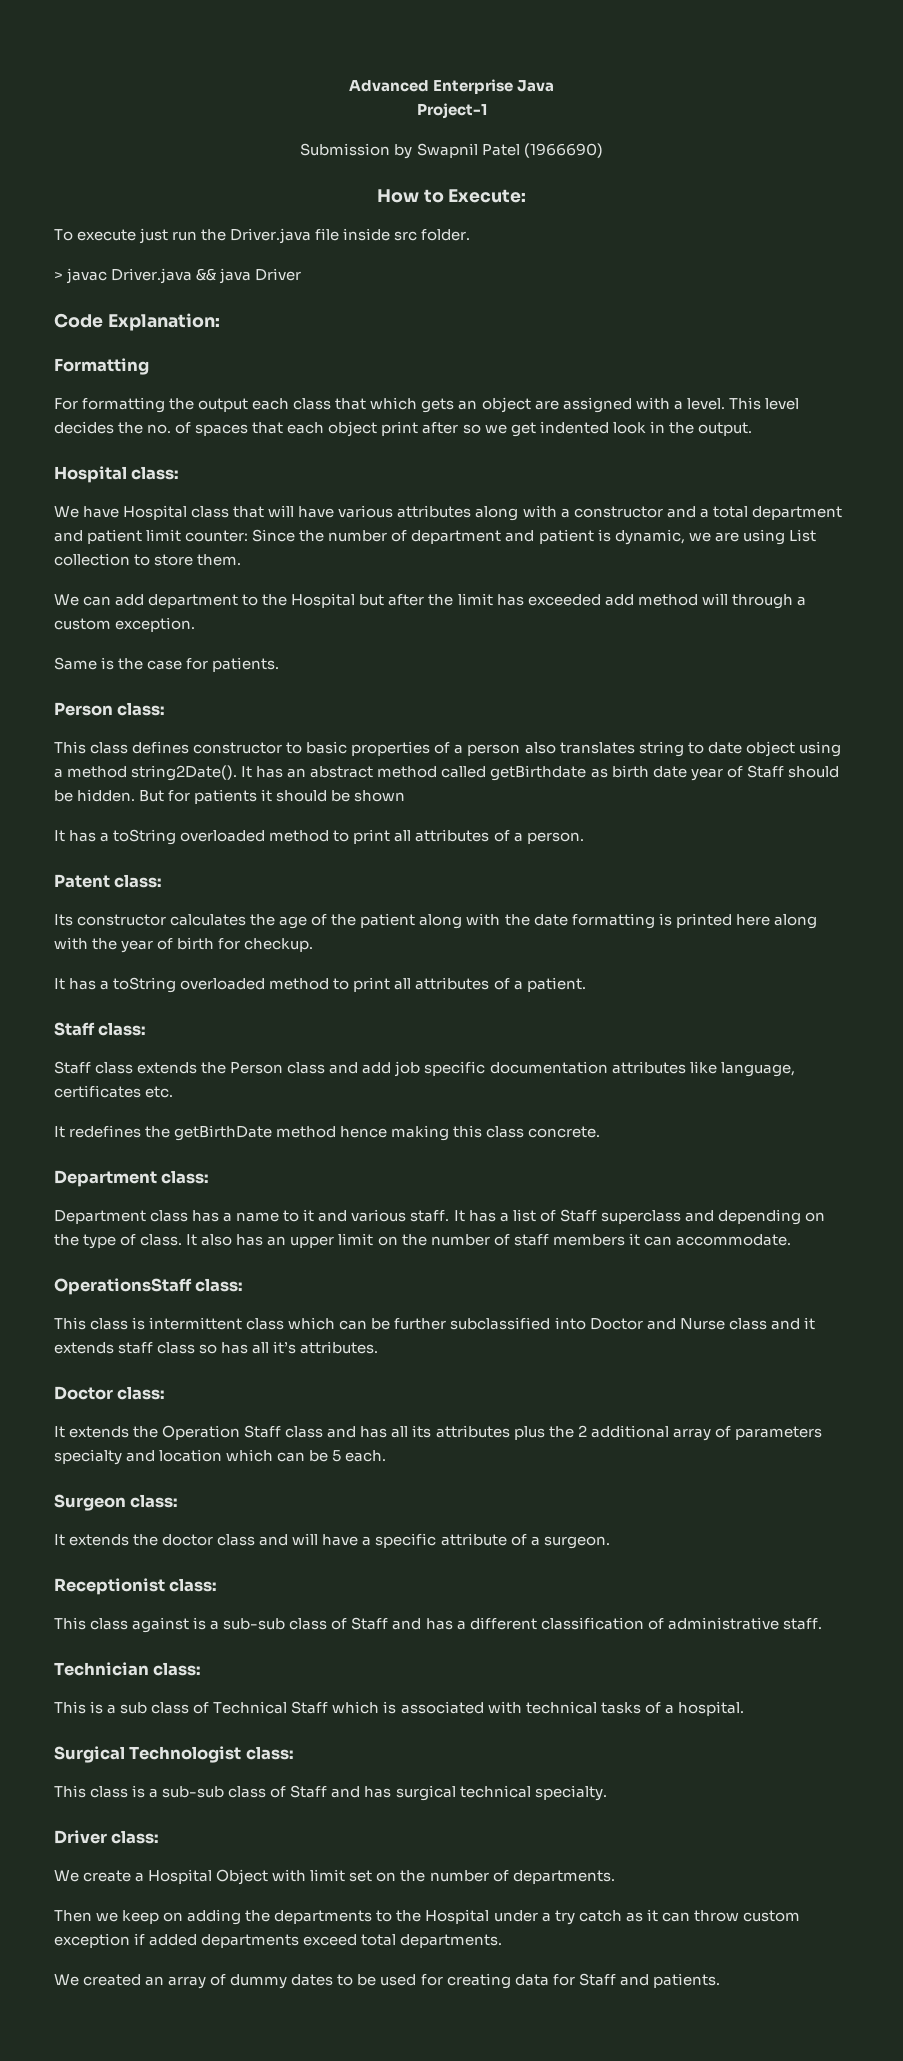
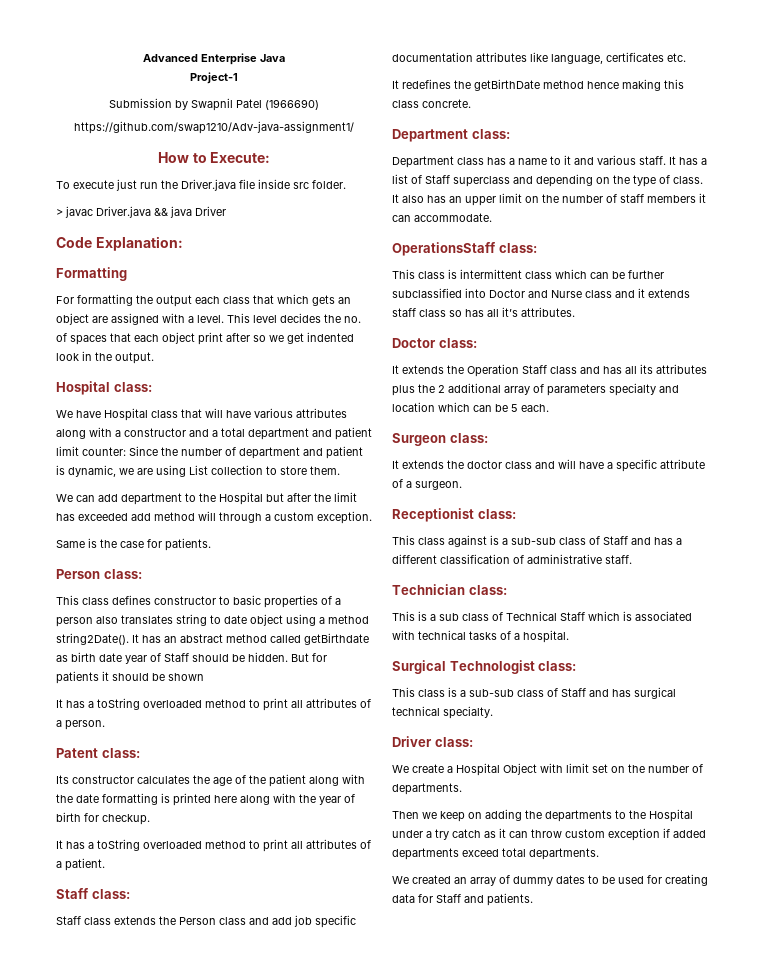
(603, 150) none -> [74,121,354,134] // https://github.com/swap1210/Adv-java-assignment1/

